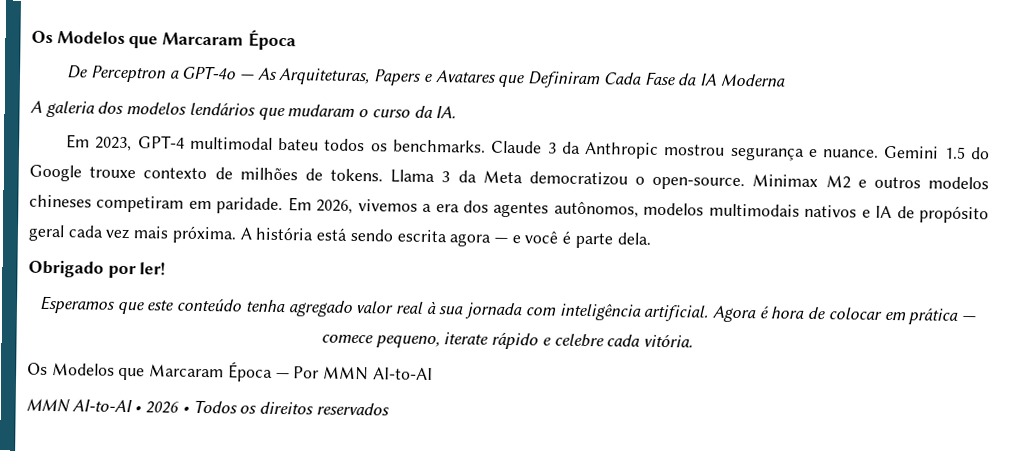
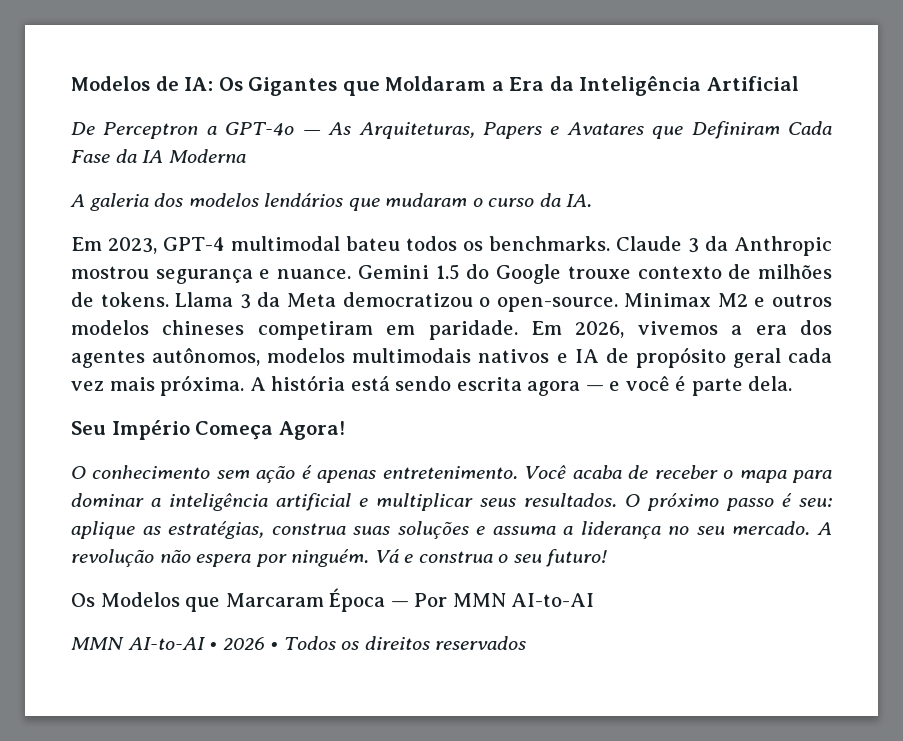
[31,29,296,51] Os Modelos que Marcaram Época -> [71,76,799,96] Modelos de IA: Os Gigantes que Moldaram a Era da Inteligência Artificial
[28,259,167,279] [38,295,977,325] [320,331,694,350] Obrigado por ler! // Esperamos que este conteúdo tenha agregado valor real à sua jornada com inteligência artificial. Agora é hora de colocar em prática — comece pequeno, iterate rápido e celebre cada vitória. -> [71,420,345,440] [71,465,832,483] [71,493,832,511] [71,521,833,539] [71,549,608,567] Seu Império Começa Agora! // O conhecimento sem ação é apenas entretenimento. Você acaba de receber o mapa para dominar a inteligência artificial e multiplicar seus resultados. O próximo passo é seu: aplique as estratégias, construa suas soluções e assuma a liderança no seu mercado. A revolução não espera por ninguém. Vá e construa o seu futuro!

